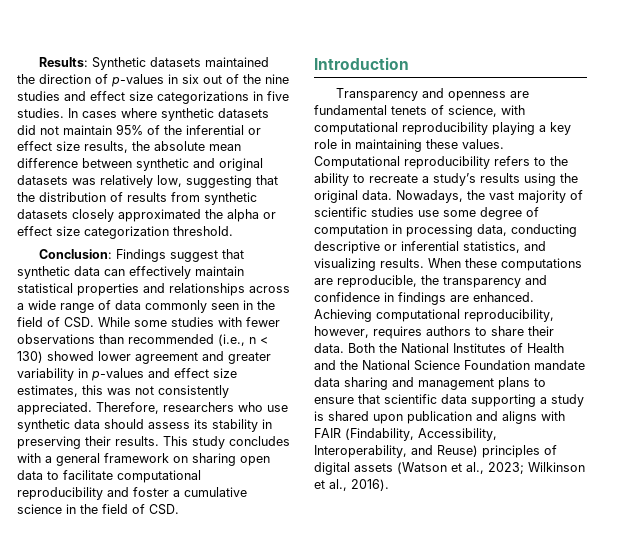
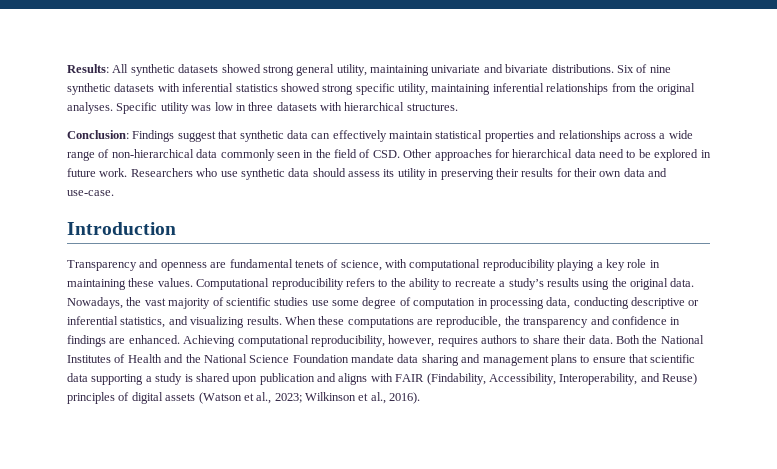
[92,57,270,70] [17,74,289,87] [17,91,289,104] [17,108,269,121] [17,124,261,135] [17,141,241,153] [17,158,263,171] [17,175,278,188] [17,192,257,205] [17,209,276,222] [17,226,233,239] Synthetic datasets maintained the direction of p-values in six out of the nine studies and effect size categorizations in five studies. In cases where synthetic datasets did not maintain 95% of the inferential or effect size results, the absolute mean difference between synthetic and original datasets was relatively low, suggesting that the distribution of results from synthetic datasets closely approximated the alpha or effect size categorization threshold. -> [112,64,671,76] [67,83,696,95] [67,102,458,114] All synthetic datasets showed strong general utility, maintaining univariate and bivariate distributions. Six of nine synthetic datasets with inferential statistics showed strong specific utility, maintaining inferential relationships from the original analyses. Specific utility was low in three datasets with hierarchical structures.
(111, 305) none -> [111,149,194,158] non-hierarchical
[98,317,280,327] [17,334,268,346] [17,351,271,364] [17,368,237,381] [17,385,229,398] [17,402,234,415] While some studies with fewer observations than recommended (i.e., n < 130) showed lower agreement and greater variability in p-values and effect size estimates, this was not consistently appreciated. Therefore, researchers -> [403,149,711,161] [67,168,193,177] Other approaches for hierarchical data need to be explored in future work. Researchers
[212,419,258,432] stability -> [397,168,426,180] utility
[115,436,290,449] [17,453,270,466] [17,470,201,483] [17,487,247,500] [17,504,179,515] results. This study concludes with a general framework on sharing open data to facilitate computational reproducibility and foster a cumulative science in the field of CSD. -> [521,168,668,177] [67,190,114,196] results for their own data and use-case.

